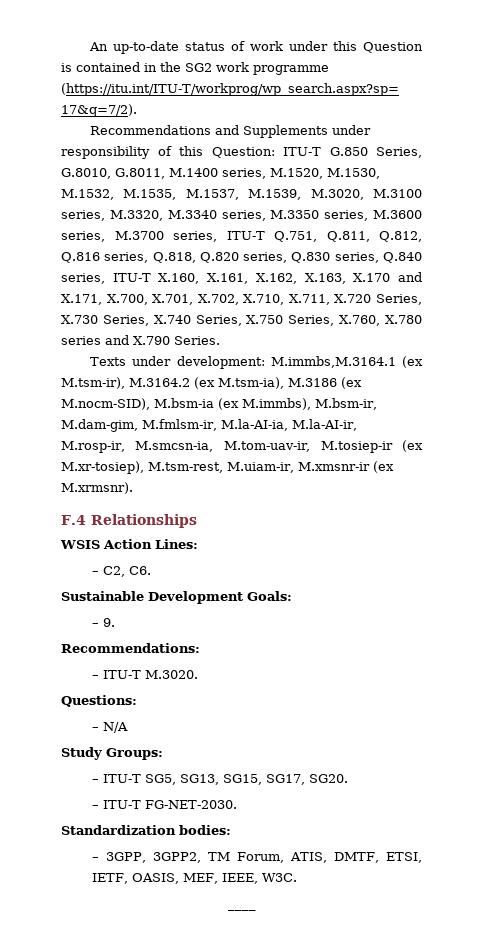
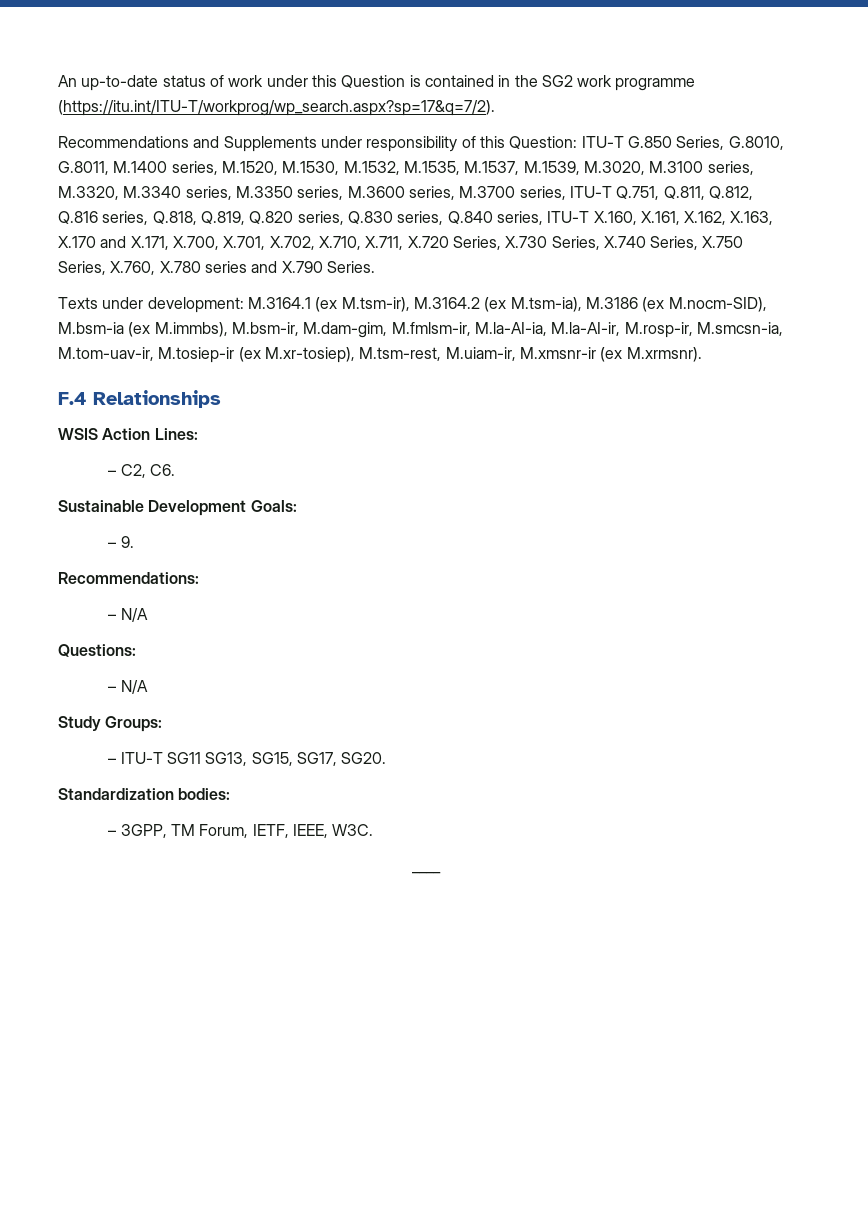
(196, 257) none -> [200,211,245,225] Q.819,
[270,356,396,368] M.immbs,M.3164.1 -> [247,297,311,309] M.3164.1
[102,670,198,679] ITU-T M.3020. -> [120,608,148,622] N/A
[144,774,176,785] SG5, -> [166,752,201,764] SG11
[91,800,237,809] // – ITU-T FG-NET-2030. -> (387, 758) none
[152,852,201,863] 3GPP2, -> (167, 831) none
[289,852,422,863] [91,873,218,884] ATIS, DMTF, ETSI, IETF, OASIS, MEF, -> [252,824,289,838] IETF,

